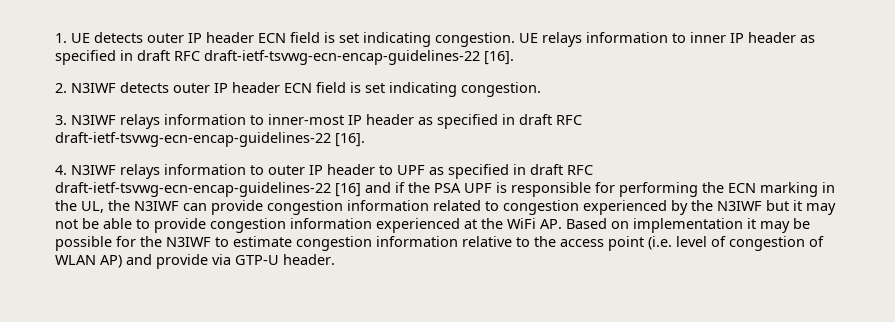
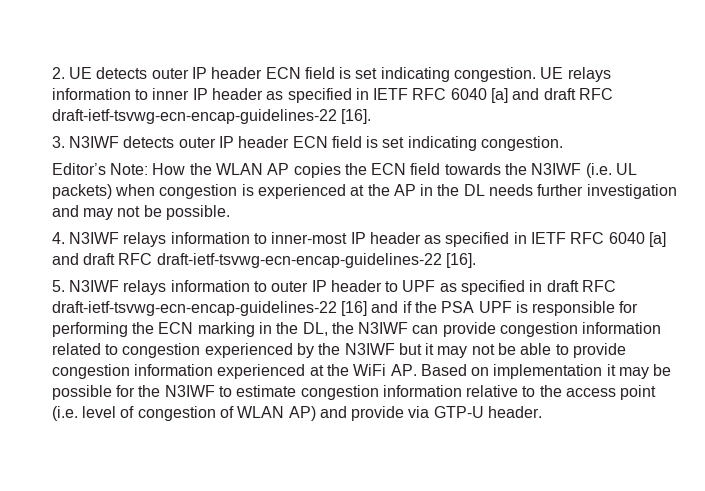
[55,33,68,43] 1. -> [51,67,65,79] 2.
[137,50,515,65] [55,83,68,93] draft RFC draft-ietf-tsvwg-ecn-encap-guidelines-22 [16]. // 2. -> [373,88,614,103] [51,109,371,124] [51,136,65,148] IETF RFC 6040 [a] and draft RFC draft-ietf-tsvwg-ecn-encap-guidelines-22 [16]. // 3.
[55,115,68,125] 3. -> [51,163,638,178] [51,184,677,199] [51,205,230,220] [51,232,65,244] Editor’s Note: How the WLAN AP copies the ECN field towards the N3IWF (i.e. UL packets) when congestion is experienced at the AP in the DL needs further investigation and may not be possible. // 4.
[519,114,583,125] [55,132,366,147] [55,165,68,175] draft RFC draft-ietf-tsvwg-ecn-encap-guidelines-22 [16]. // 4. -> [531,232,667,247] [51,253,476,268] [51,280,65,292] IETF RFC 6040 [a] and draft RFC draft-ietf-tsvwg-ecn-encap-guidelines-22 [16]. // 5.
[81,201,105,213] UL, -> [302,322,328,336] DL,

